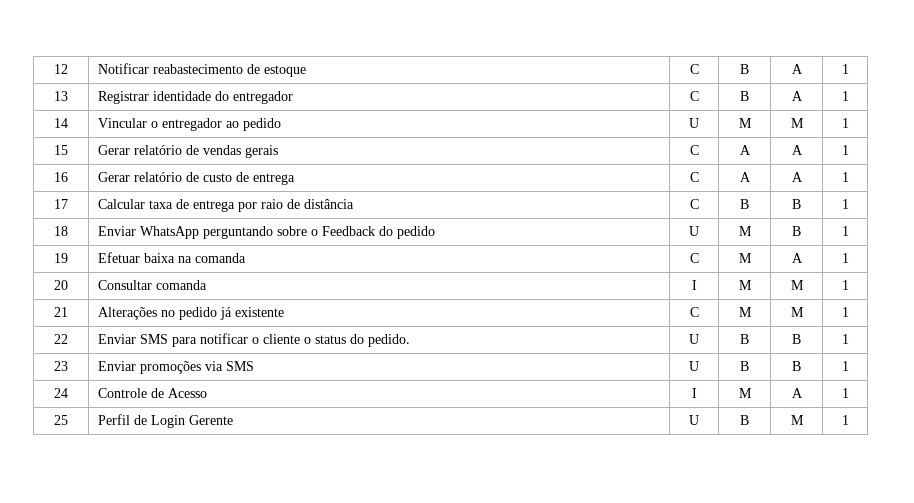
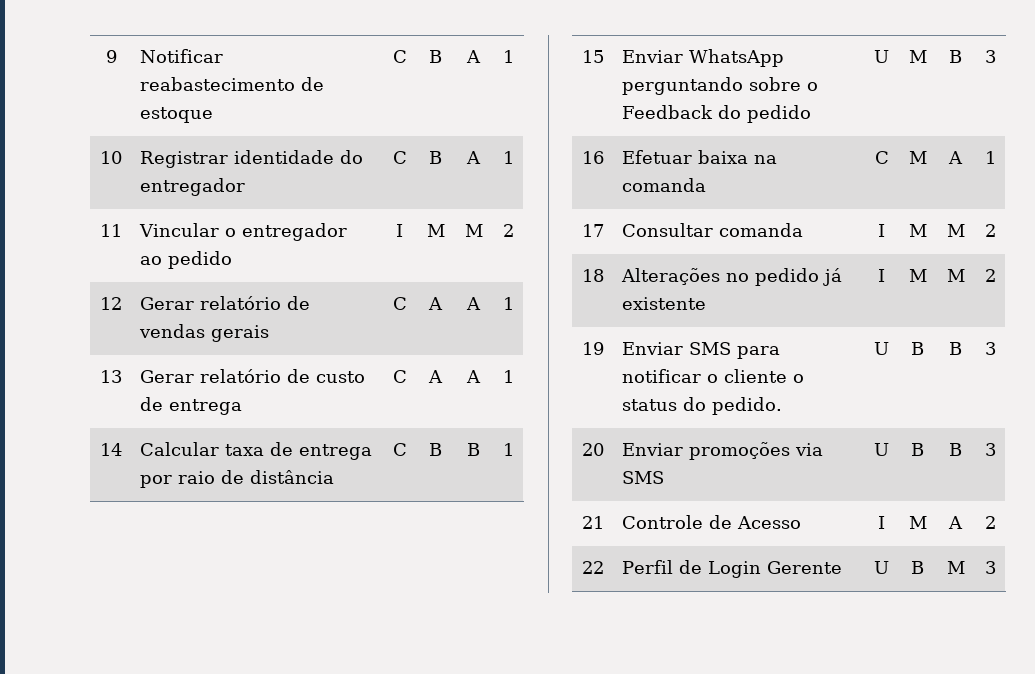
[54,64,68,74] 12 -> [105,50,117,63] 9
[54,91,68,101] 13 -> [100,151,122,164] 10
[54,118,68,128] 14 -> [100,224,122,237] 11
[689,118,699,128] [738,118,752,128] [790,118,804,128] [841,118,849,128] [54,145,68,155] U | M | M | 1 // 15 -> [396,224,403,237] [426,224,445,237] [464,224,483,237] [502,224,514,237] [100,297,122,310] I | M | M | 2 // 12
[54,172,68,182] 16 -> [100,370,122,383] 13
[54,199,68,209] 17 -> [100,443,122,456] 14
[54,226,68,236] 18 -> [582,50,604,63] 15
[841,226,849,236] [54,253,68,263] 1 // 19 -> [984,50,996,63] [582,151,604,164] 3 // 16
[54,280,68,290] 20 -> [582,224,604,237] 17
[841,280,849,290] [54,307,68,317] 1 // 21 -> [984,224,996,237] [582,269,604,282] 2 // 18
[689,307,699,317] [738,307,752,317] [790,307,804,317] [841,307,849,317] [54,334,68,344] C | M | M | 1 // 22 -> [878,269,885,282] [908,269,927,282] [946,269,965,282] [984,269,996,282] [582,342,604,355] I | M | M | 2 // 19
[841,334,849,344] [54,361,68,371] 1 // 23 -> [984,342,996,355] [582,443,604,456] 3 // 20
[841,361,849,371] [54,388,68,398] 1 // 24 -> [984,443,996,456] [582,516,604,529] 3 // 21
[841,388,849,398] [54,415,68,425] 1 // 25 -> [984,516,996,529] [582,561,604,574] 2 // 22
[841,415,849,425] 1 -> [984,561,996,574] 3

